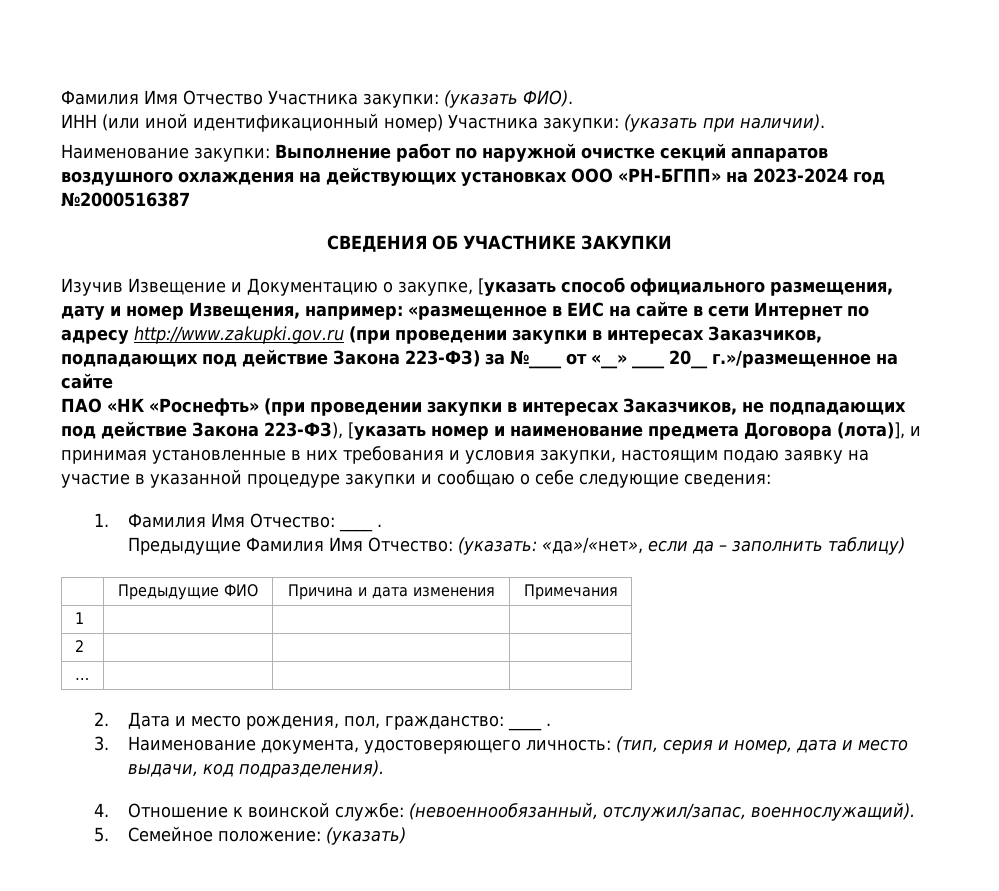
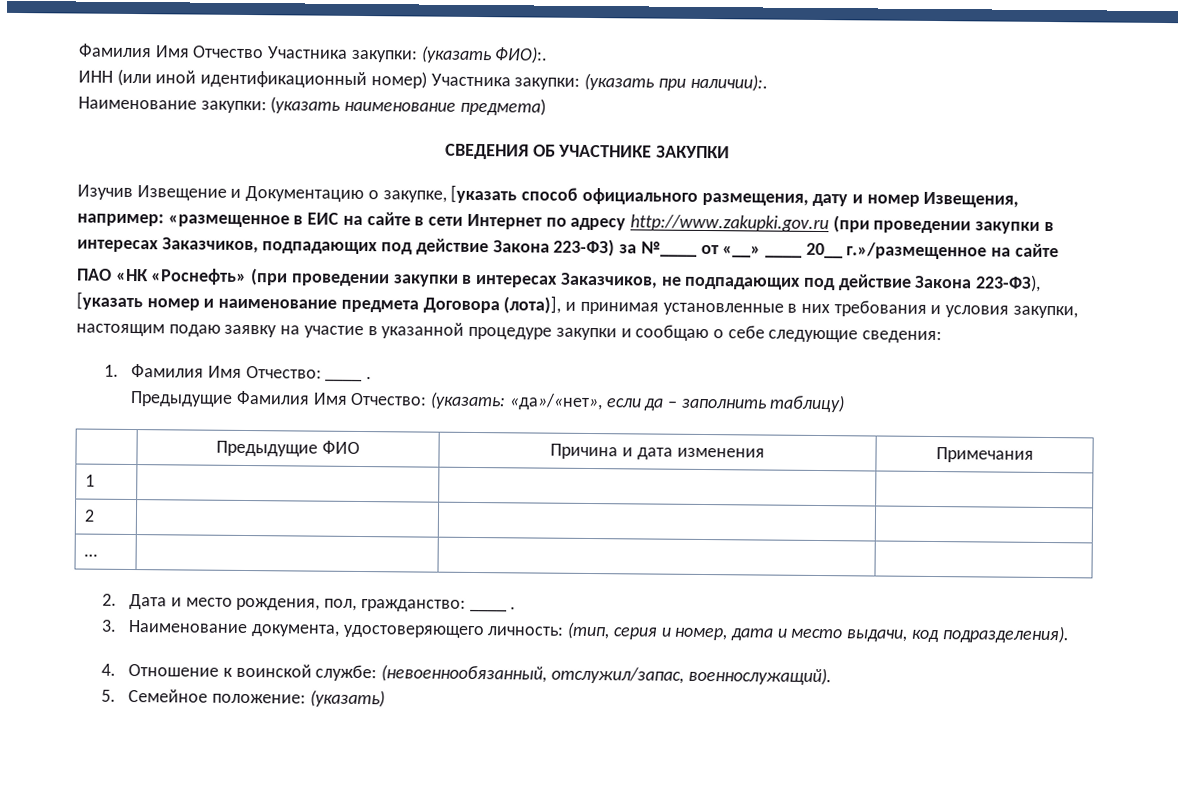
[523,90,573,107] ФИО). -> [494,46,549,64] ФИО):.
[740,114,825,131] наличии). -> [689,73,768,92] наличии):.
[275,143,828,162] [61,167,885,186] [61,192,190,207] Выполнение работ по наружной очистке секций аппаратов воздушного охлаждения на действующих установках ООО «РН-БГПП» на 2023-2024 год №2000516387 -> [270,96,546,116] (указать наименование предмета)

